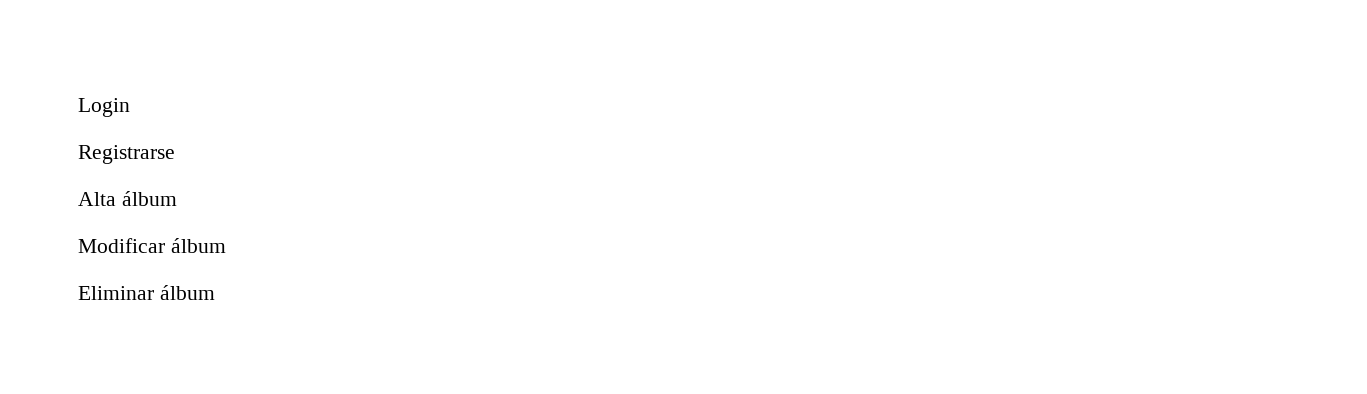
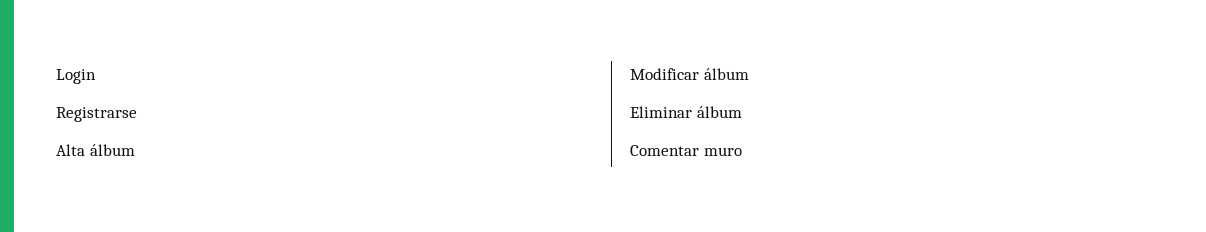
(215, 292) none -> [630,145,742,156] // Comentar muro

